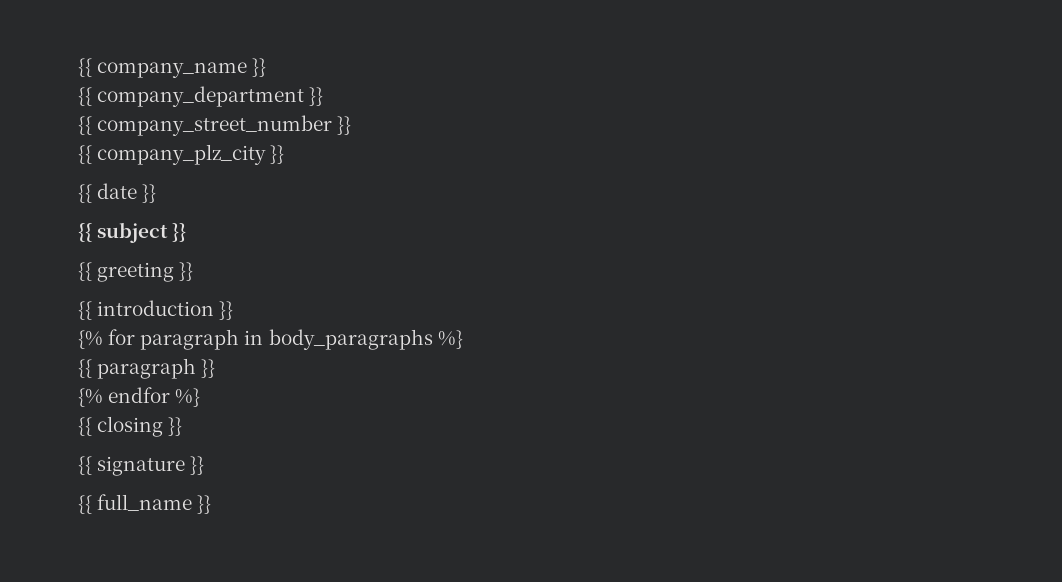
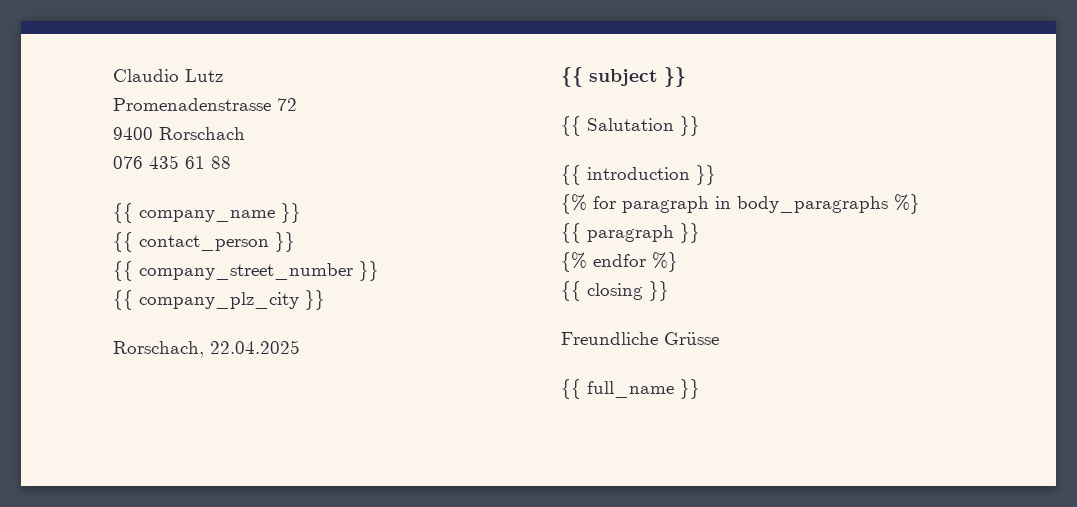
(78, 67) none -> [113,69,223,82] [113,98,297,111] [113,127,245,140] [113,155,231,169] Claudio Lutz // Promenadenstrasse 72 // 9400 Rorschach // 076 435 61 88 //
[97,86,305,107] company_department -> [139,235,269,251] contact_person
[78,183,157,203] {{ date }} -> [113,340,300,358] Rorschach, 22.04.2025
[97,262,175,282] greeting -> [587,118,674,131] Salutation
[78,456,205,476] {{ signature }} -> [561,332,719,345] Freundliche Grüsse

